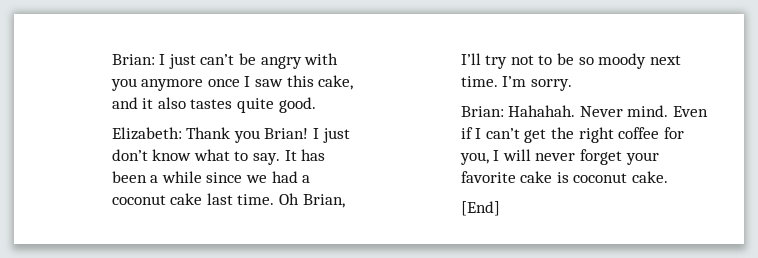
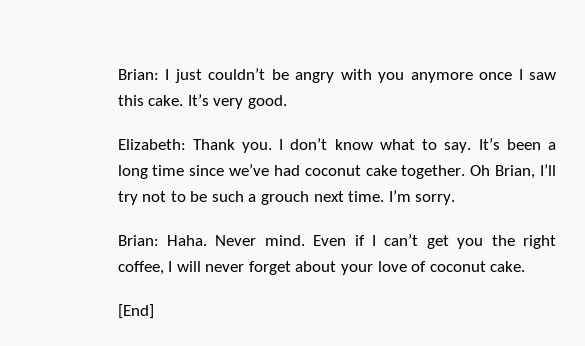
[200,54,235,65] can’t -> [208,68,266,80] couldn’t
[318,75,354,90] [111,97,274,113] cake, and it also tastes quite -> [148,94,244,109] cake. It’s very
[233,128,350,143] you Brian! I just -> [241,139,284,153] you. I
[284,149,326,161] [111,171,311,183] [111,193,275,205] It has been a while since we had a coconut cake last time. -> [478,138,556,150] [117,164,466,179] It’s been a long time since we’ve had coconut cake together.
[578,53,647,69] so moody -> [211,191,310,205] such a grouch
[508,105,576,117] Hahahah. -> [166,235,207,246] Haha.
(547, 136) none -> [457,238,484,249] you
[618,127,684,139] [459,152,489,165] coffee for you, -> [117,261,164,275] coffee,
[625,152,659,165] [460,171,569,183] your favorite cake is -> [295,261,427,275] about your love of

